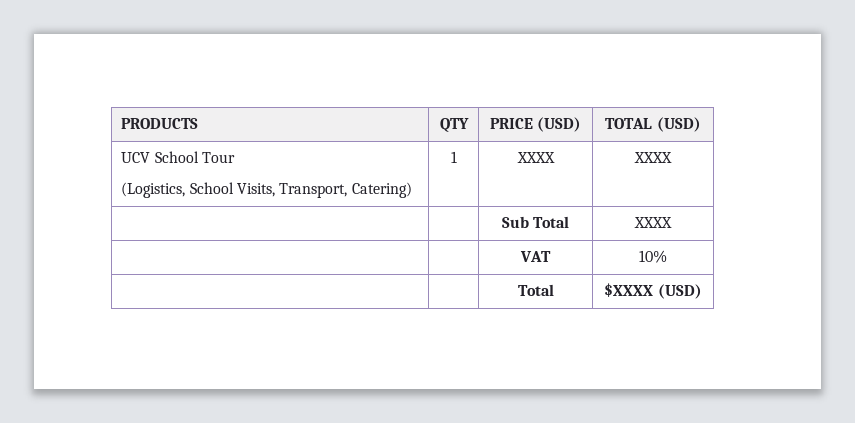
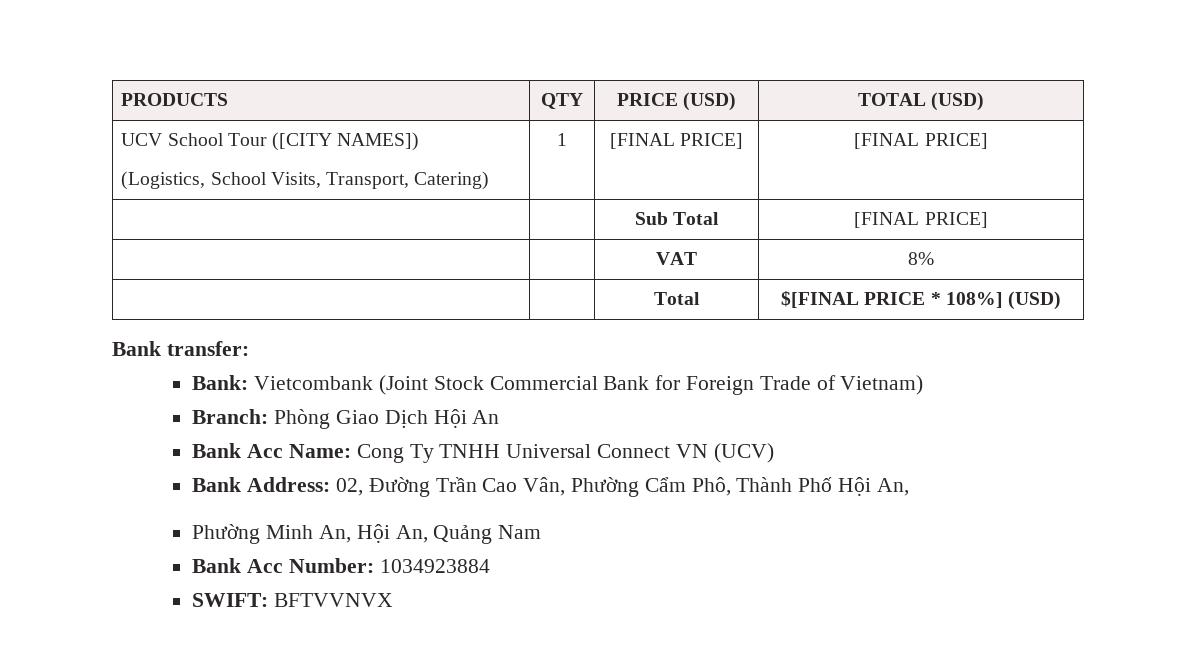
(236, 157) none -> [272,132,420,151] ([CITY NAMES])
[516,152,555,163] [634,152,672,163] XXXX | XXXX -> [609,133,744,149] [854,133,988,149] [FINAL PRICE] | [FINAL PRICE]
[634,217,672,228] XXXX -> [854,212,988,228] [FINAL PRICE]
[639,250,667,263] [517,284,554,296] [604,283,702,299] 10% // | | Total | $XXXX (USD) -> [908,252,934,265] [654,292,700,305] [780,291,1062,310] [112,341,249,356] [192,375,924,395] [192,409,500,429] [192,443,774,463] [192,477,909,497] [192,524,542,544] [192,558,490,573] [192,593,394,607] 8% // | | Total | $[FINAL PRICE * 108%] (USD) // Bank transfer: // Bank: Vietcombank (Joint Stock Commercial Bank for Foreign Trade of Vietnam) // Branch: Phòng Giao Dịch Hội An // Bank Acc Name: Cong Ty TNHH Universal Connect VN (UCV) // Bank Address: 02, Đường Trần Cao Vân, Phường Cẩm Phô, Thành Phố Hội An, // Phường Minh An, Hội An, Quảng Nam // Bank Acc Number: 1034923884 // SWIFT: BFTVVNVX

